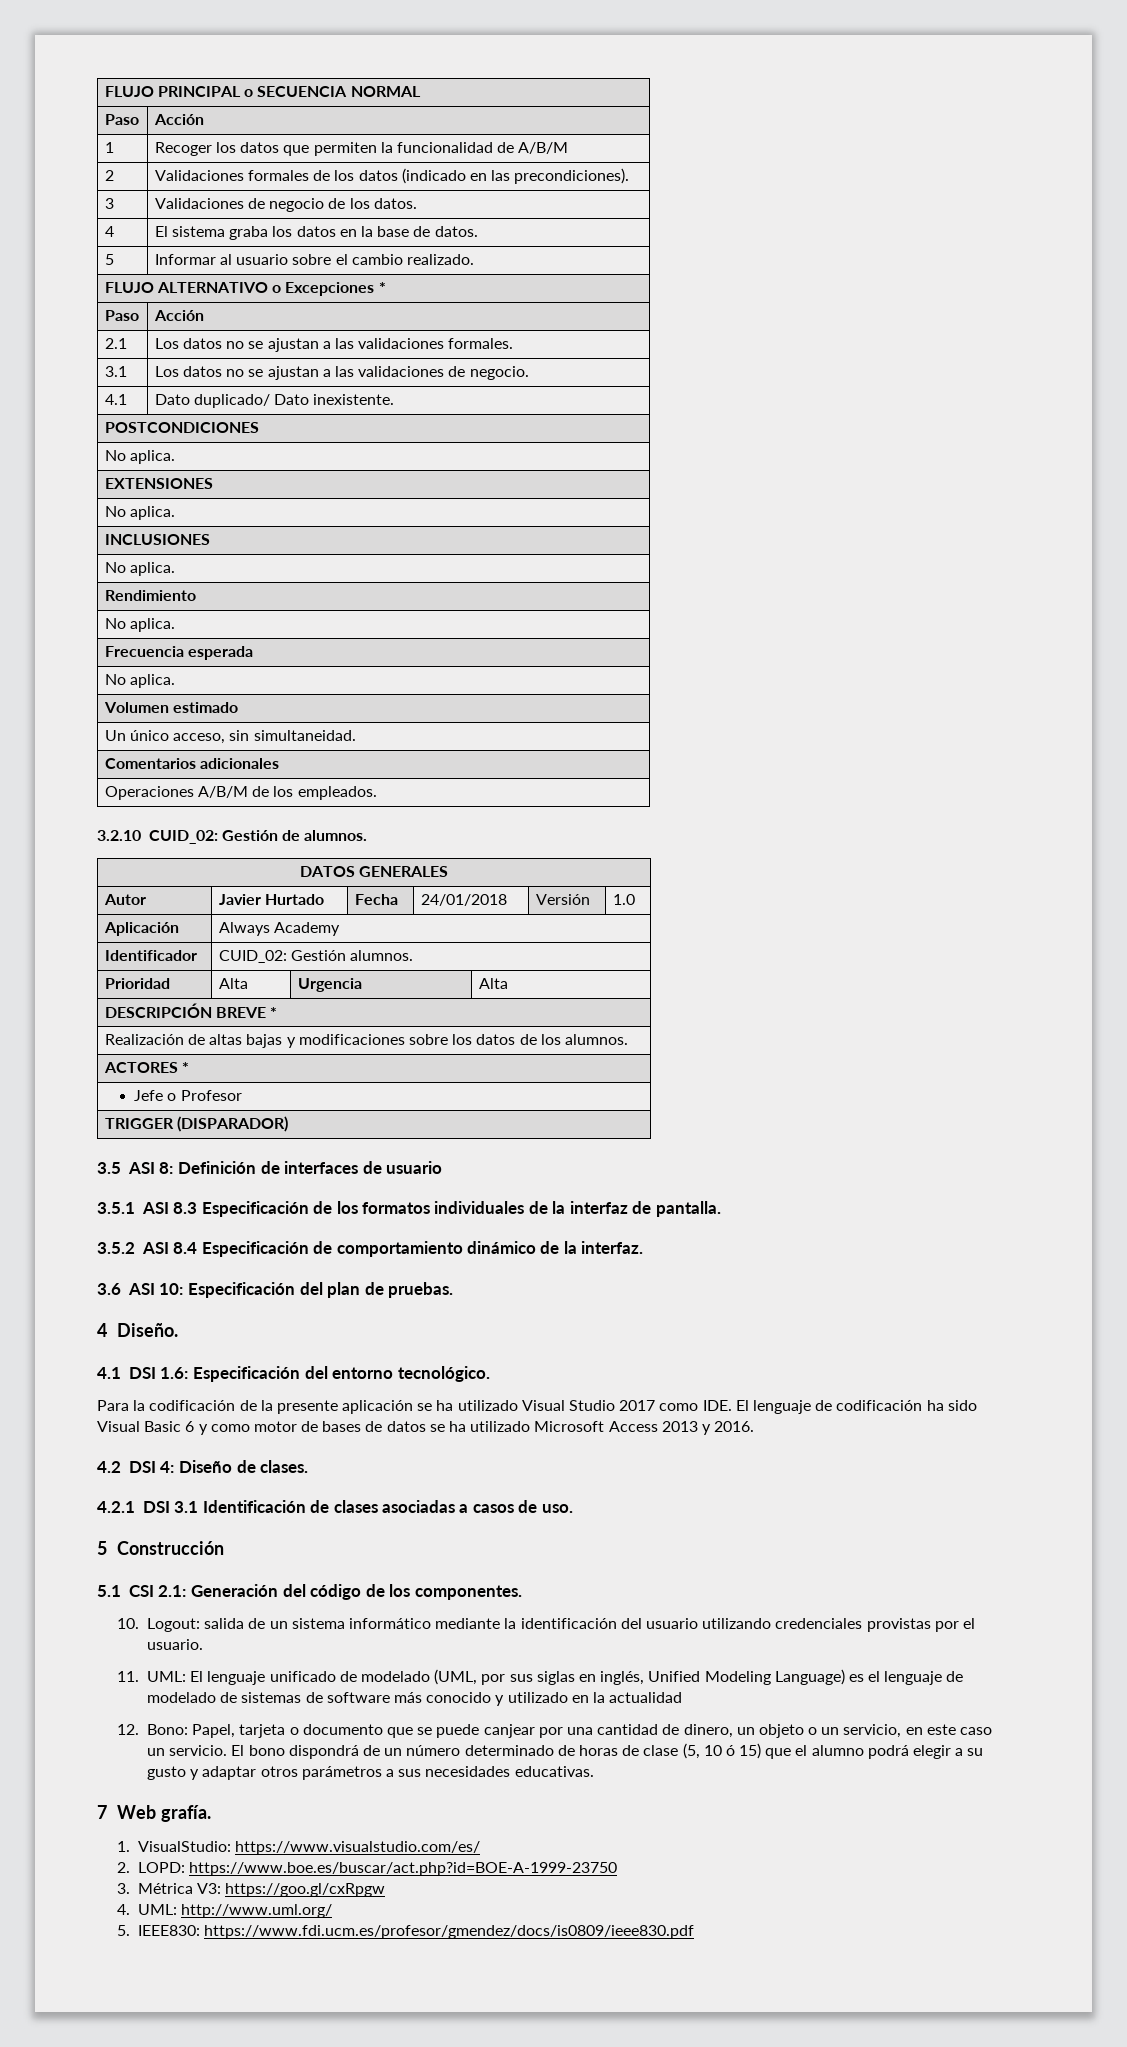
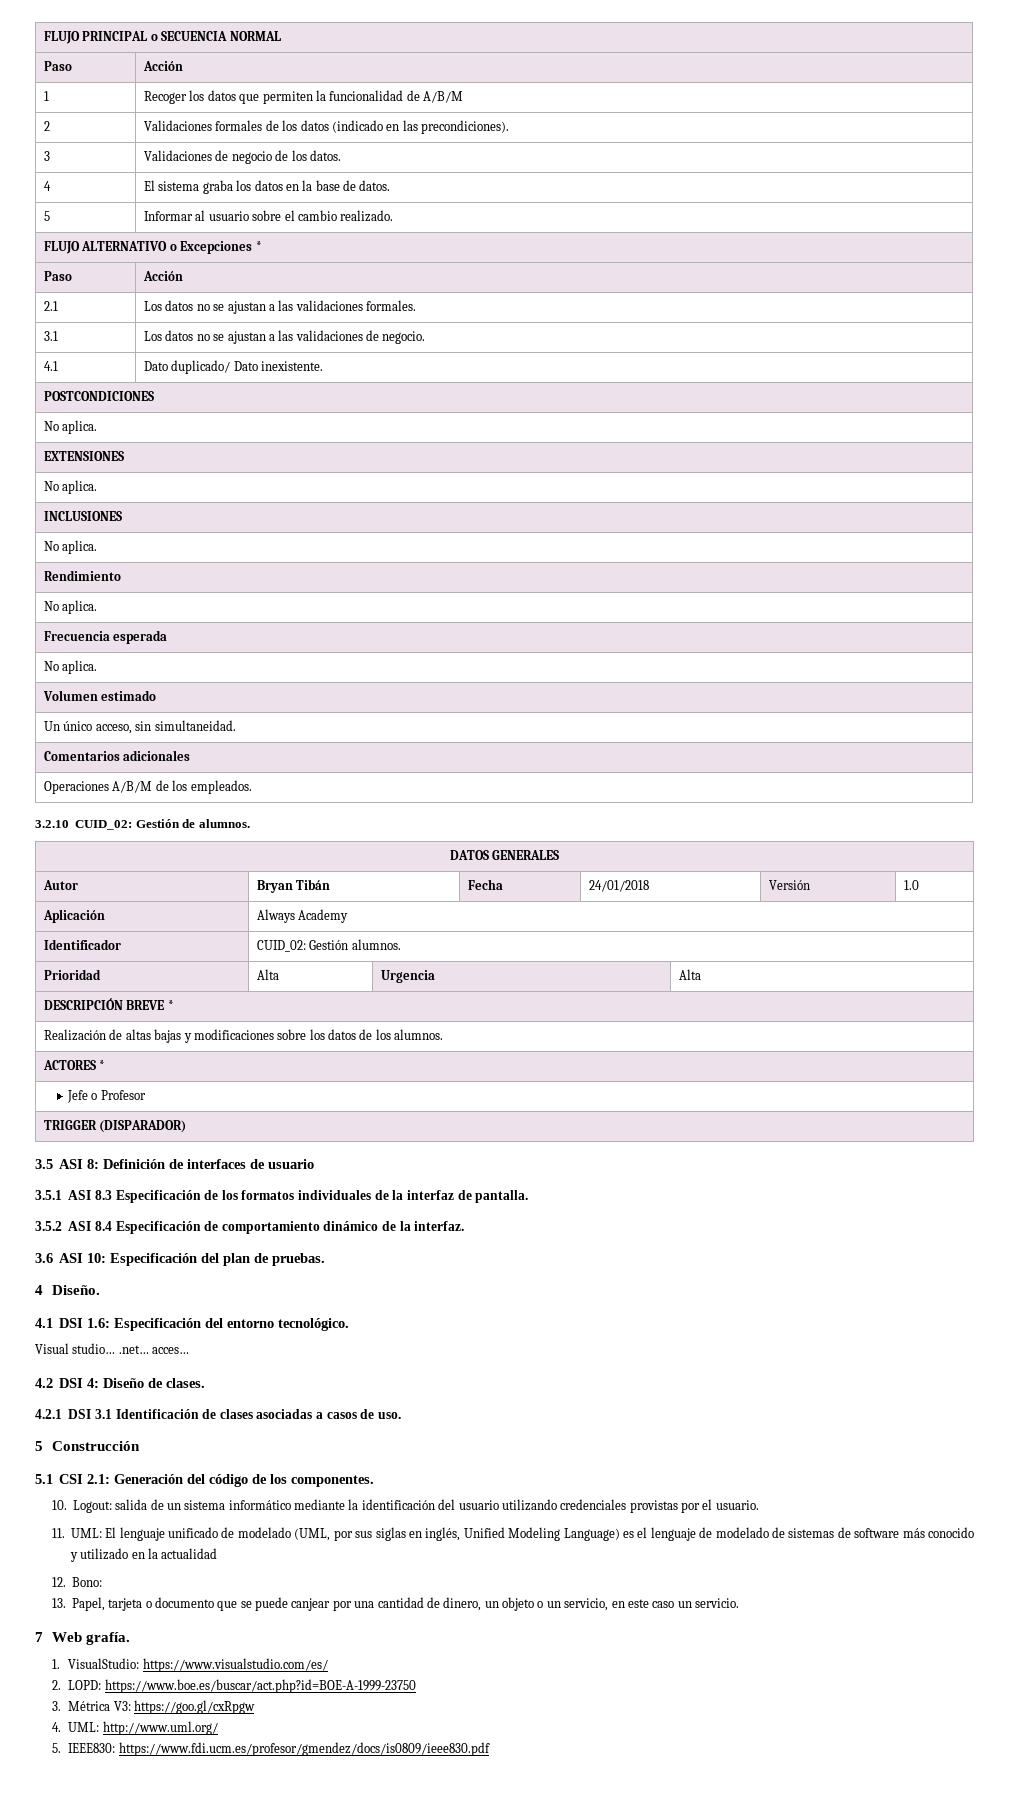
[218,894,325,905] Javier Hurtado -> [257,879,331,893] Bryan Tibán
[97,1400,977,1414] [97,1421,755,1435] Para la codificación de la presente aplicación se ha utilizado Visual Studio 2017 como IDE. El lenguaje de codificación ha sido Visual Basic 6 y como motor de bases de datos se ha utilizado Microsoft Access 2013 y 2016. -> [35,1343,190,1354] Visual studio… .net… acces…
(189, 1729) none -> [51,1598,66,1608] // 13.
[231,1743,984,1759] [147,1766,594,1780] El bono dispondrá de un número determinado de horas de clase (5, 10 ó 15) que el alumno podrá elegir a su gusto y adaptar otros parámetros a sus necesidades educativas. -> (740, 1603) none

